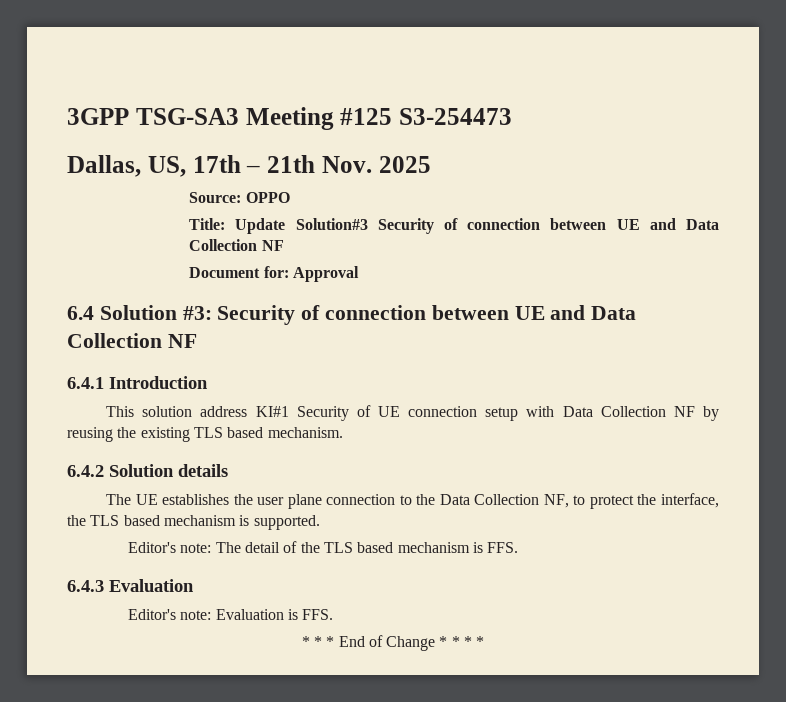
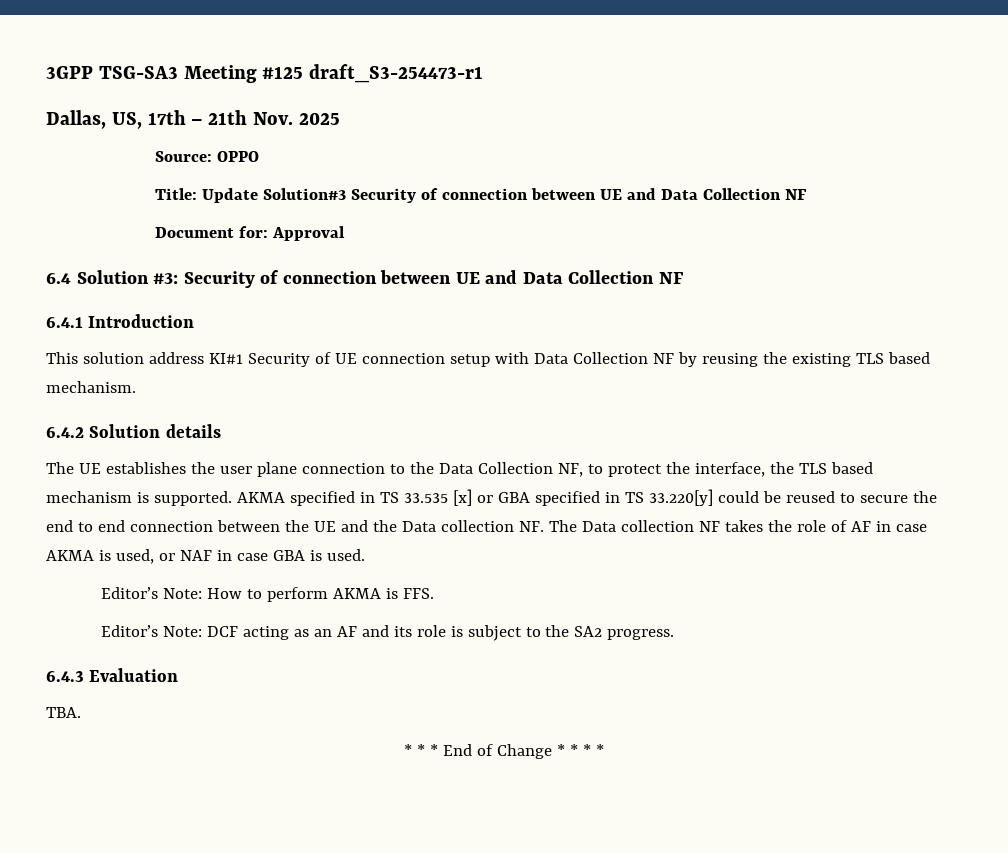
[399,108,512,125] S3-254473 -> [309,64,484,83] draft_S3-254473-r1
[128,541,519,553] [67,579,194,592] [128,609,334,620] // Editor's note: The detail of the TLS based mechanism is FFS. // 6.4.3 Evaluation // Editor's note: Evaluation is FFS. -> [236,489,937,506] [46,520,927,532] [46,549,365,564] [100,587,434,602] [100,625,675,641] [46,668,179,682] [46,707,81,718] AKMA specified in TS 33.535 [x] or GBA specified in TS 33.220[y] could be reused to secure the end to end connection between the UE and the Data collection NF. The Data collection NF takes the role of AF in case AKMA is used, or NAF in case GBA is used. // Editor’s Note: How to perform AKMA is FFS. // Editor’s Note: DCF acting as an AF and its role is subject to the SA2 progress. // 6.4.3 Evaluation // TBA.

